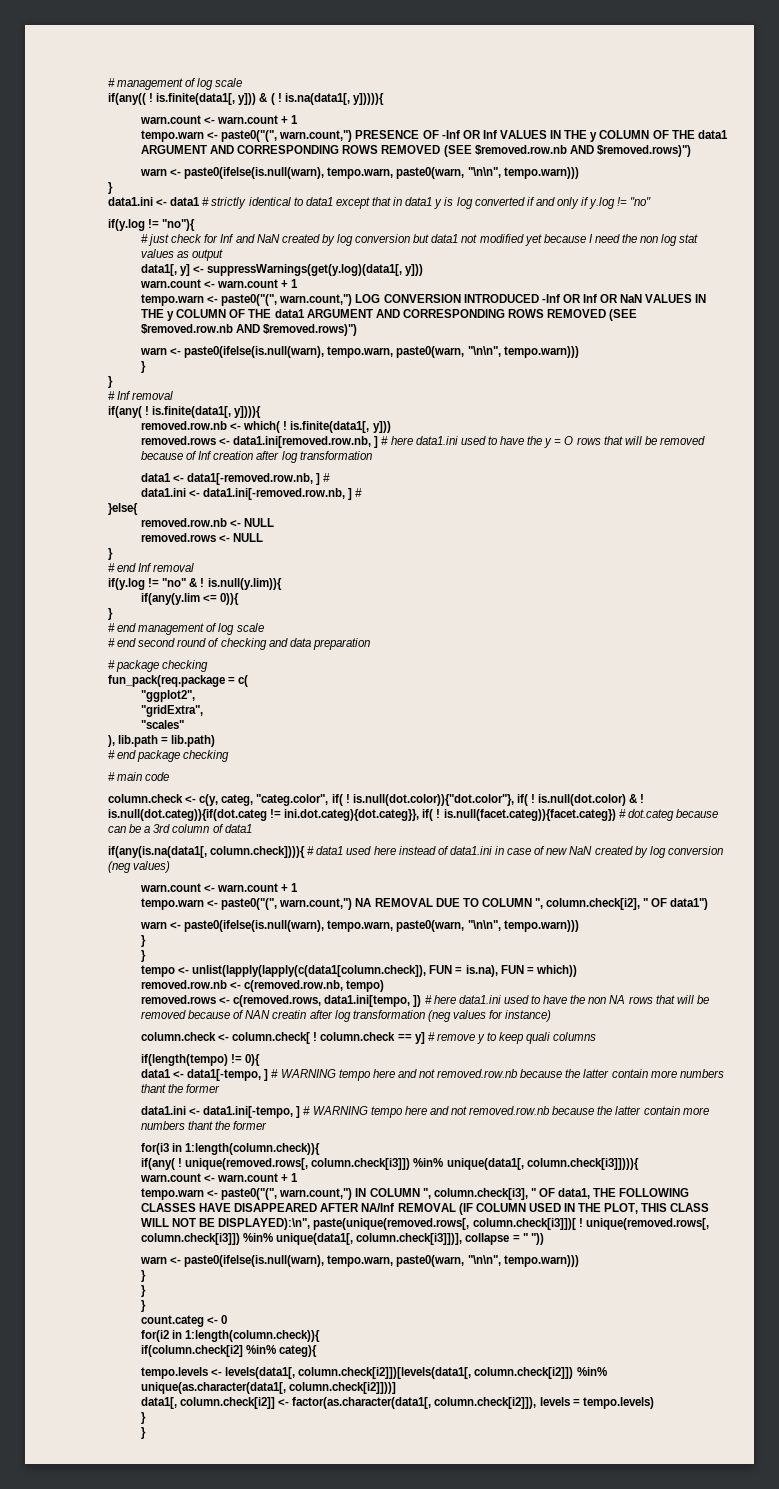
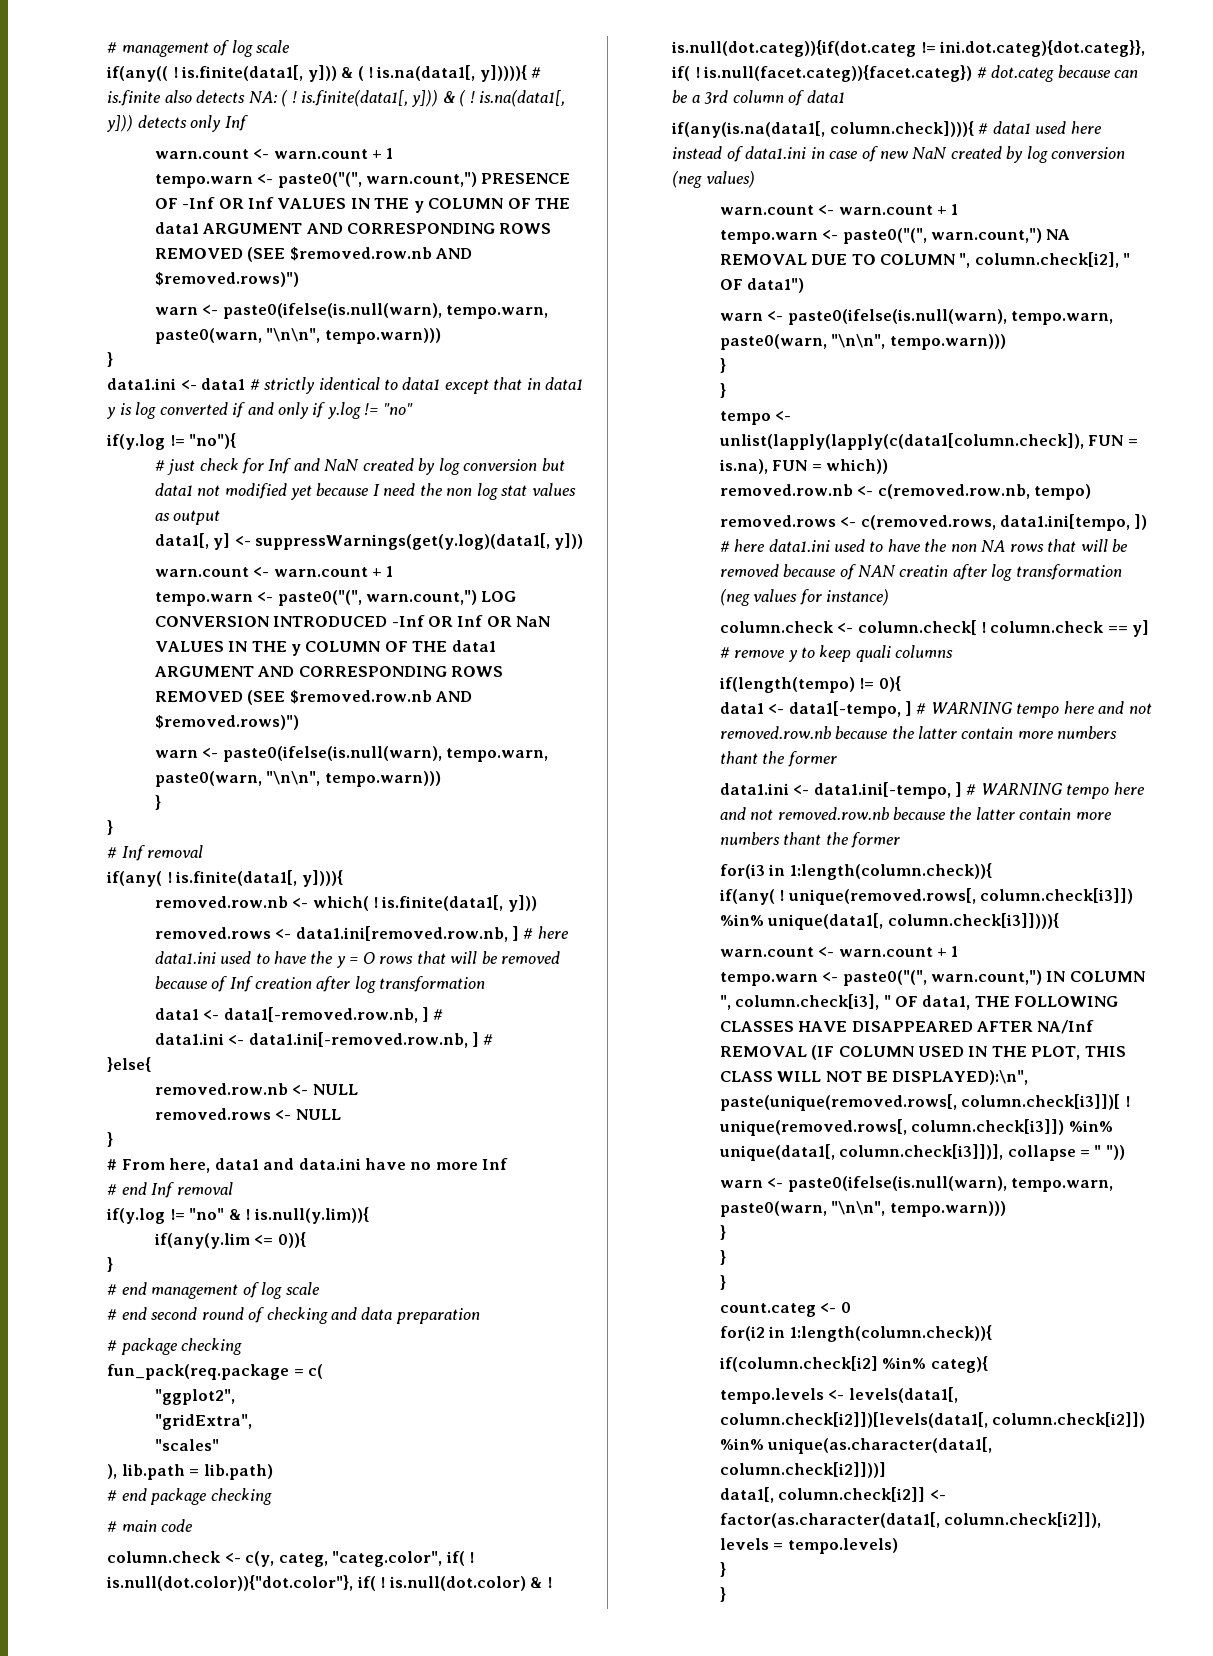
(384, 99) none -> [531,67,542,78] [107,90,566,107] [107,115,248,132] # is.finite also detects NA: ( ! is.finite(data1[, y])) & ( ! is.na(data1[, y])) detects only Inf
(114, 554) none -> [107,1158,509,1173] // # From here, data1 and data.ini have no more Inf

